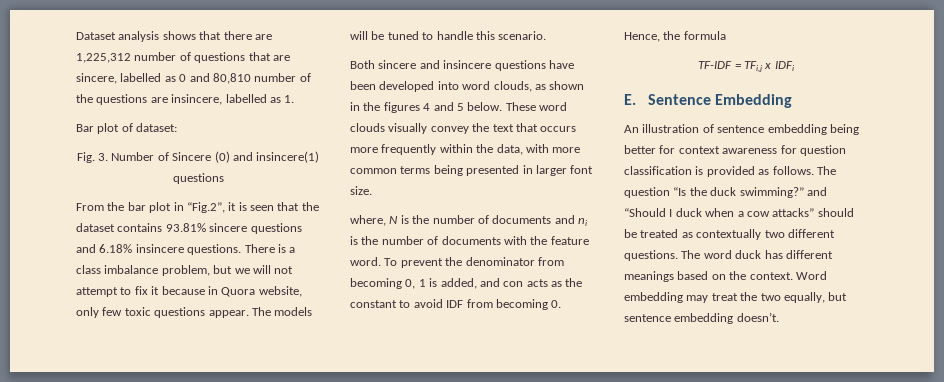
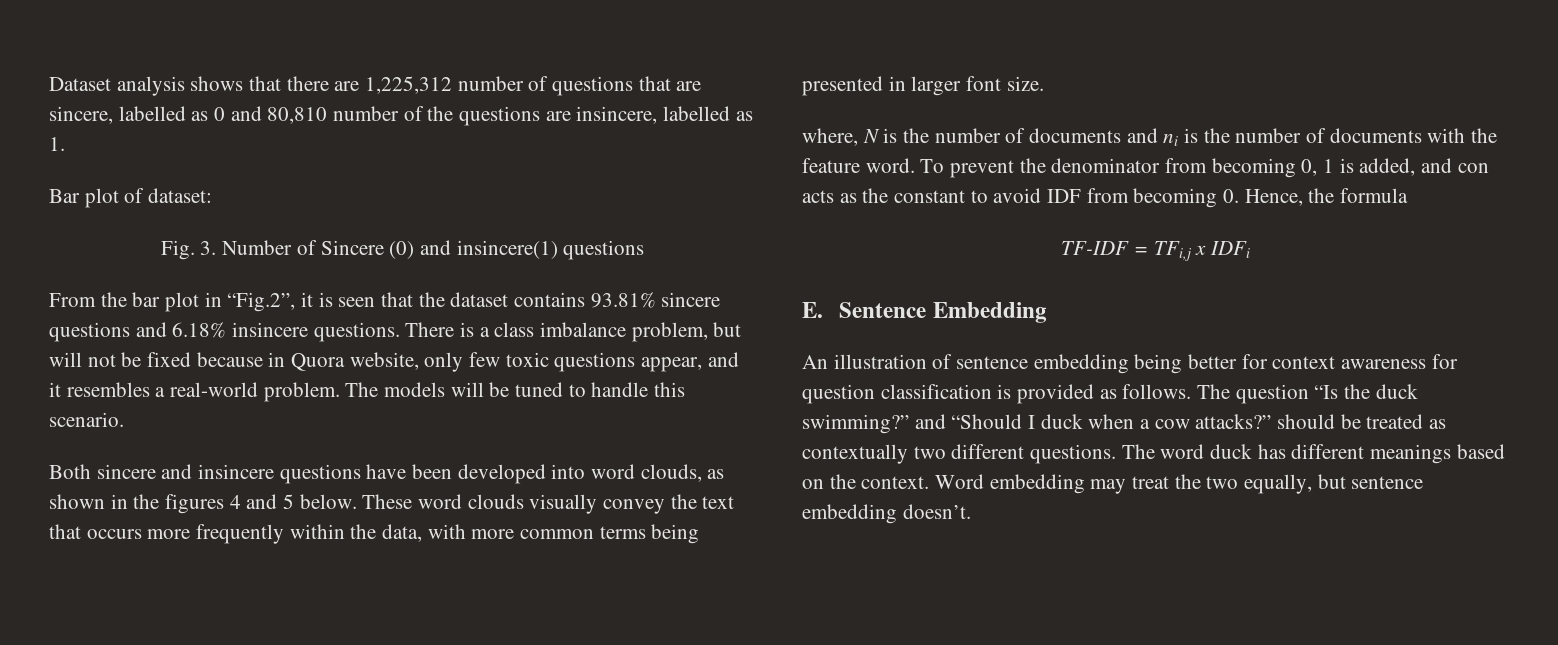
[234,268,250,274] we -> (742, 329) none
[76,286,160,297] attempt to fix it -> [121,352,192,367] be fixed
[208,310,249,318] appear. -> [641,352,739,372] [49,382,340,402] appear, and it resembles a real-world problem.
[772,208,815,217] attacks” -> [1195,414,1272,429] attacks?”

